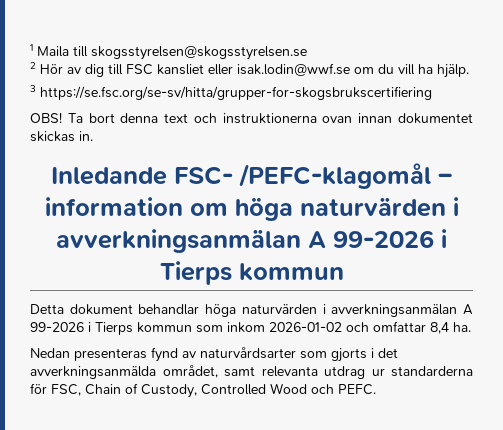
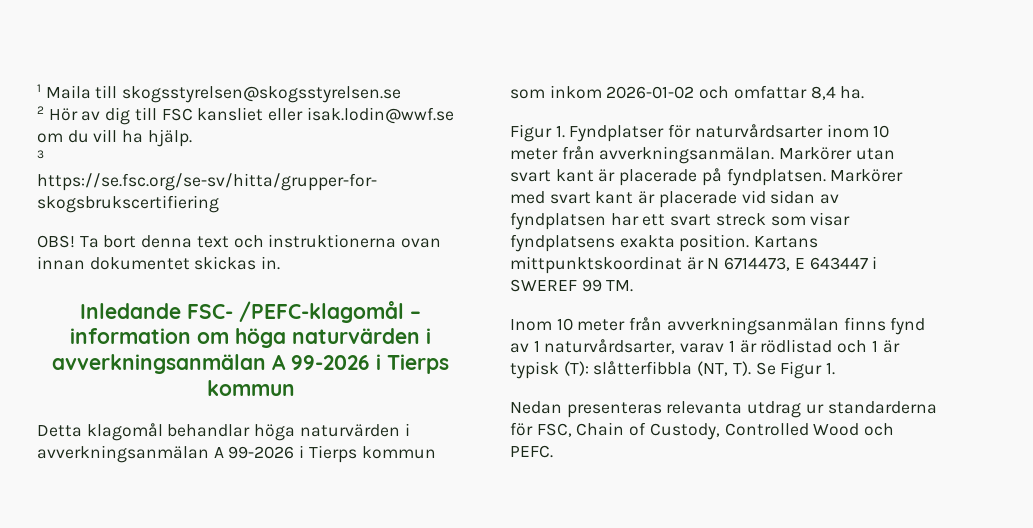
[69,304,133,315] dokument -> [86,423,163,441] klagomål
[30,347,398,362] [30,365,255,379] Nedan presenteras fynd av naturvårdsarter som gjorts i det avverkningsanmälda området, samt -> [510,124,890,142] [510,146,895,164] [510,168,904,186] [510,190,840,208] [510,212,851,230] [510,234,819,252] [510,256,878,274] [510,279,634,292] [510,317,926,335] [510,339,900,354] [510,361,836,379] [510,401,662,418] Figur 1. Fyndplatser för naturvårdsarter inom 10 meter från avverkningsanmälan. Markörer utan svart kant är placerade på fyndplatsen. Markörer med svart kant är placerade vid sidan av fyndplatsen har ett svart streck som visar fyndplatsens exakta position. Kartans mittpunktskoordinat är N 6714473, E 643447 i SWEREF 99 TM. // Inom 10 meter från avverkningsanmälan finns fynd av 1 naturvårdsarter, varav 1 är rödlistad och 1 är typisk (T): slåtterfibbla (NT, T). Se Figur 1. // Nedan presenteras

